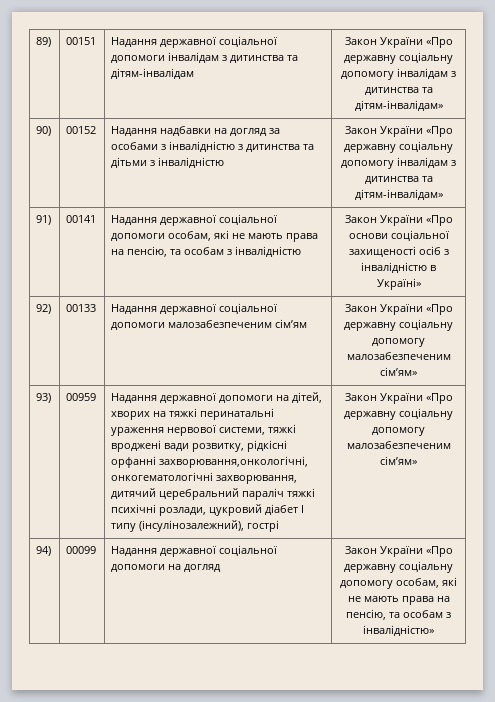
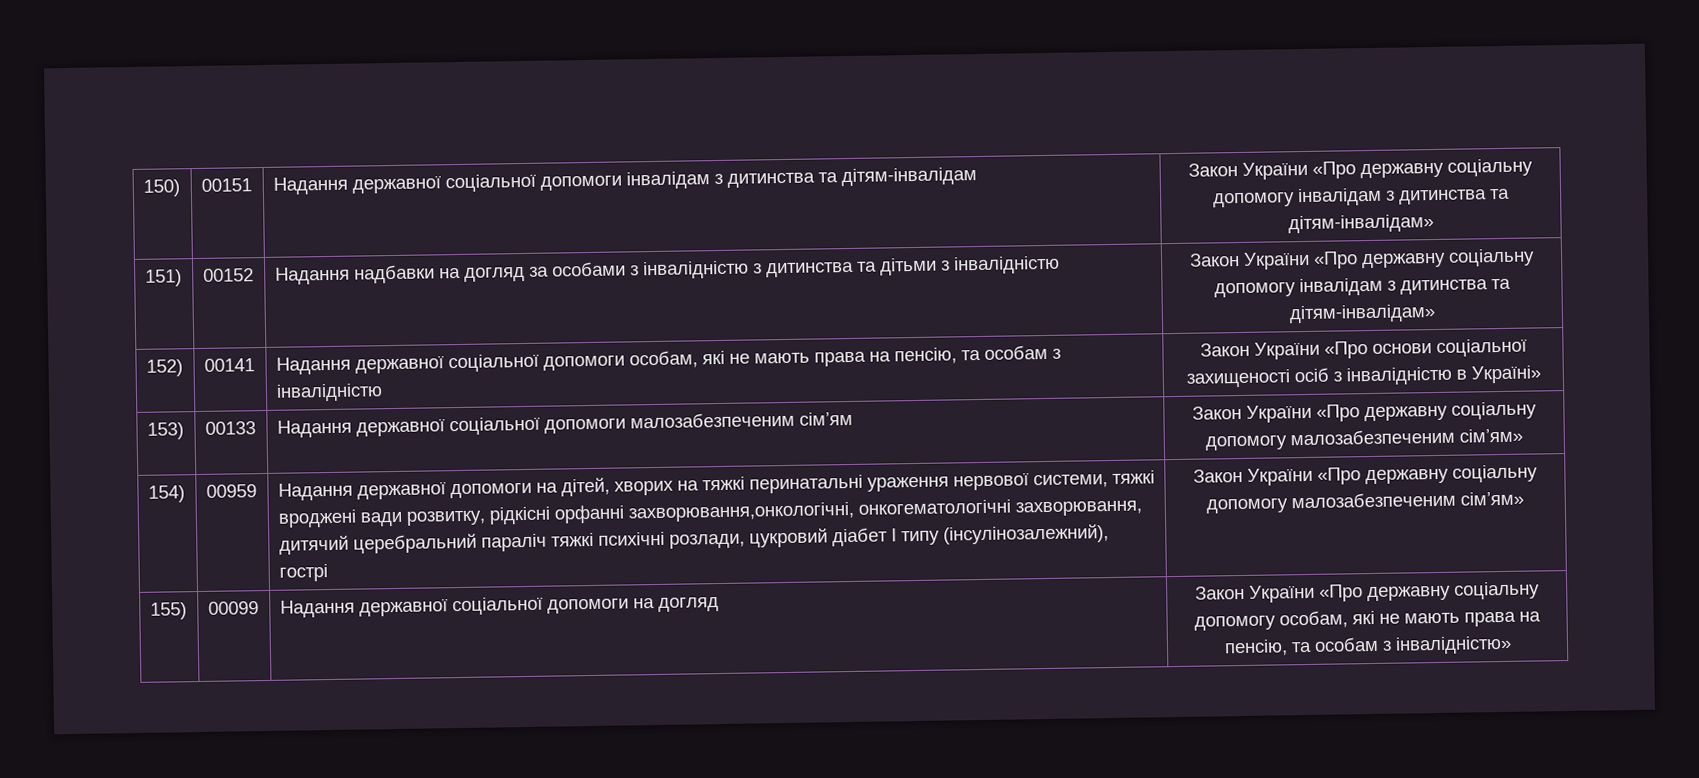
[36,37,52,47] 89) -> [142,179,180,197] 150)
[36,126,52,136] 90) -> [144,269,182,287] 151)
[36,215,52,225] 91) -> [145,359,183,377] 152)
[36,304,52,314] 92) -> [146,422,184,440] 153)
[36,393,52,403] 93) -> [147,485,185,503] 154)
[36,546,52,556] 94) -> [149,602,187,620] 155)

